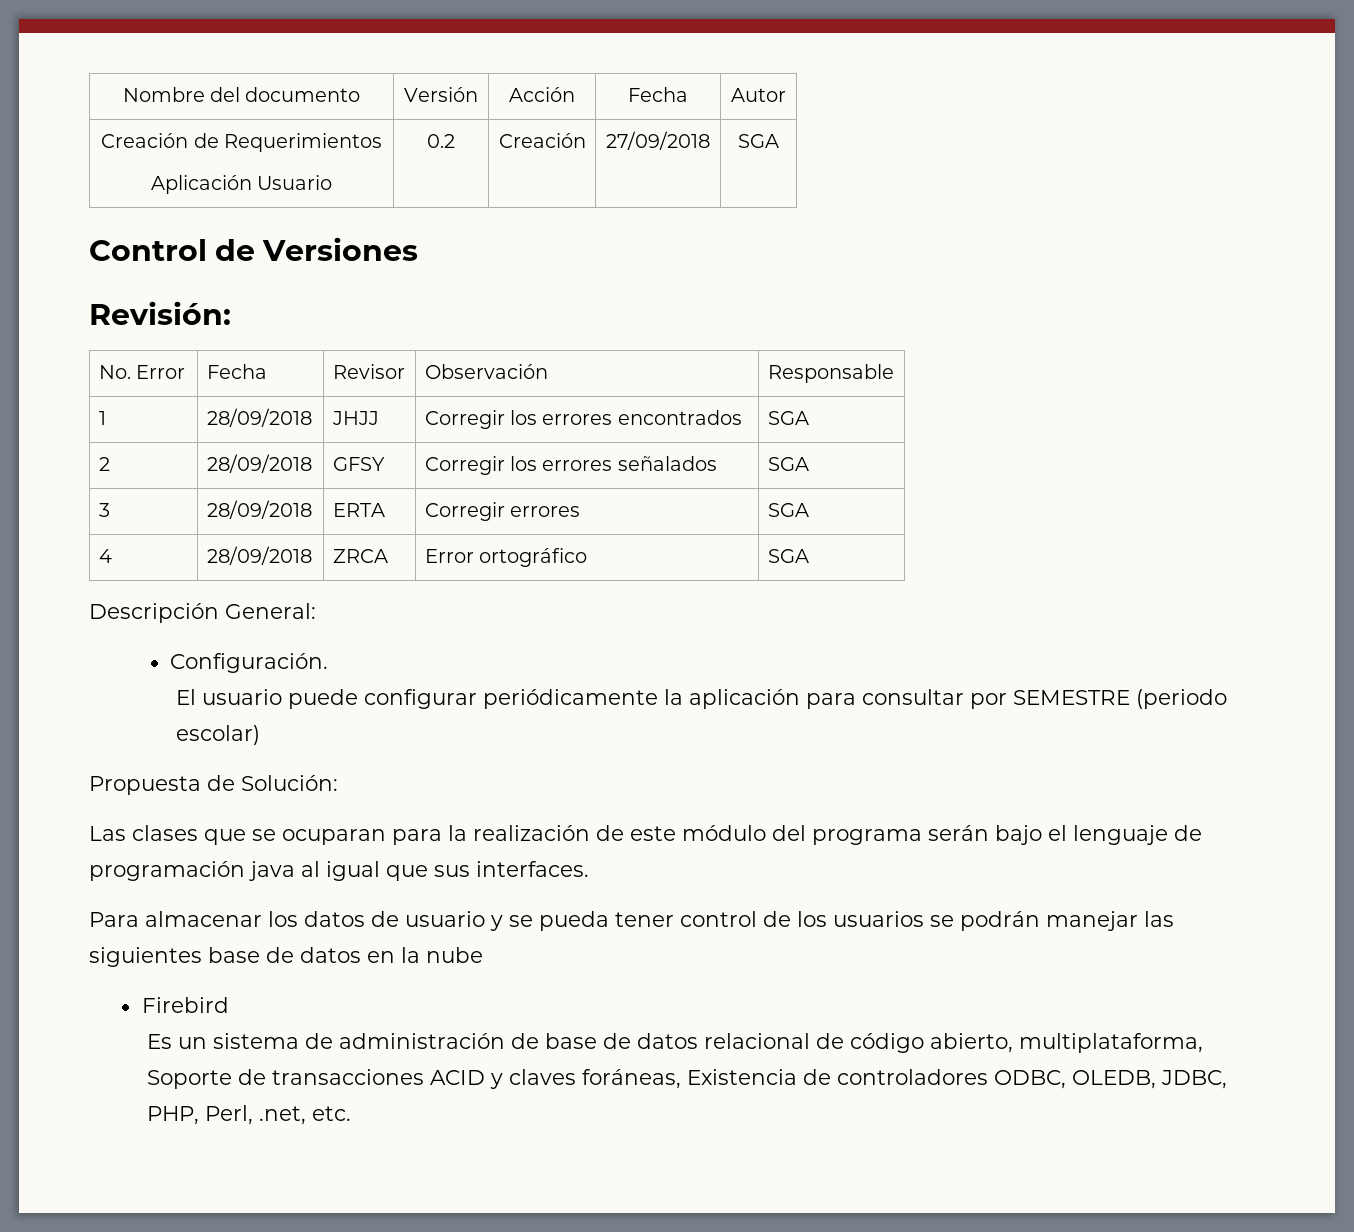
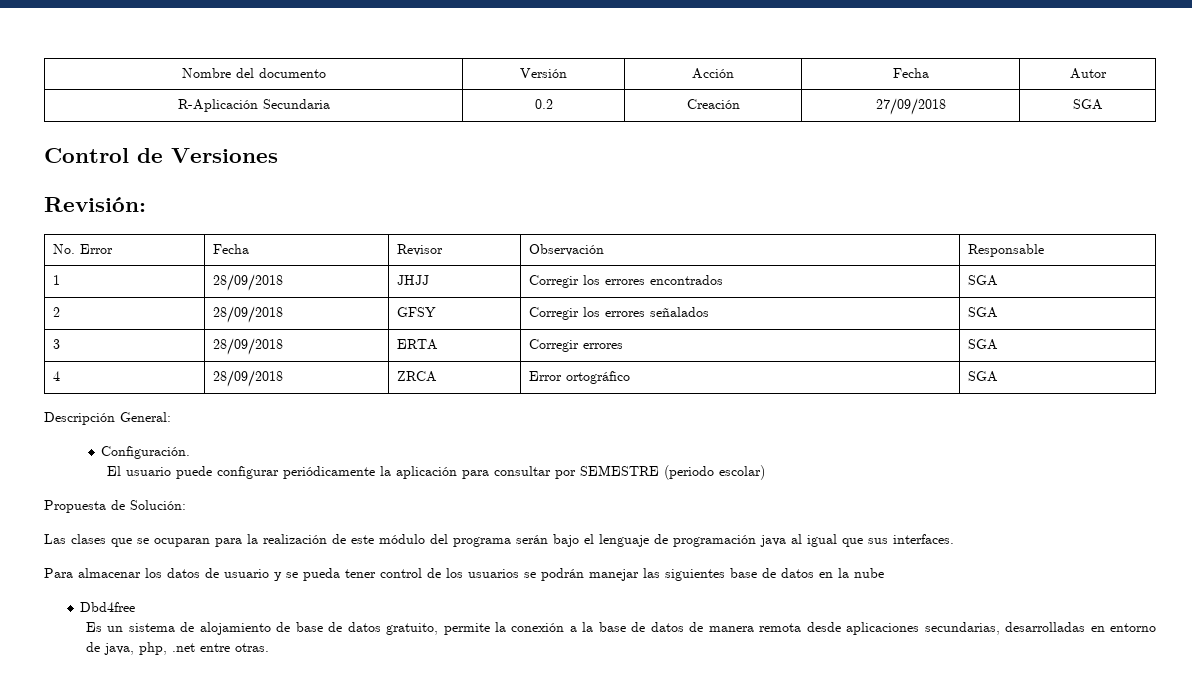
[101,133,382,152] [150,175,333,194] Creación de Requerimientos // Aplicación Usuario -> [177,99,330,112] R-Aplicación Secundaria
[141,997,229,1013] Firebird -> [80,602,136,612] Dbd4free
[338,1033,505,1049] administración -> [199,622,271,635] alojamiento
[703,1033,1203,1053] [146,1069,1227,1089] [146,1105,351,1125] relacional de código abierto, multiplataforma, Soporte de transacciones ACID y claves foráneas, Existencia de controladores ODBC, OLEDB, JDBC, PHP, Perl, .net, etc. -> [386,622,1156,635] [85,642,269,655] gratuito, permite la conexión a la base de datos de manera remota desde aplicaciones secundarias, desarrolladas en entorno de java, php, .net entre otras.

